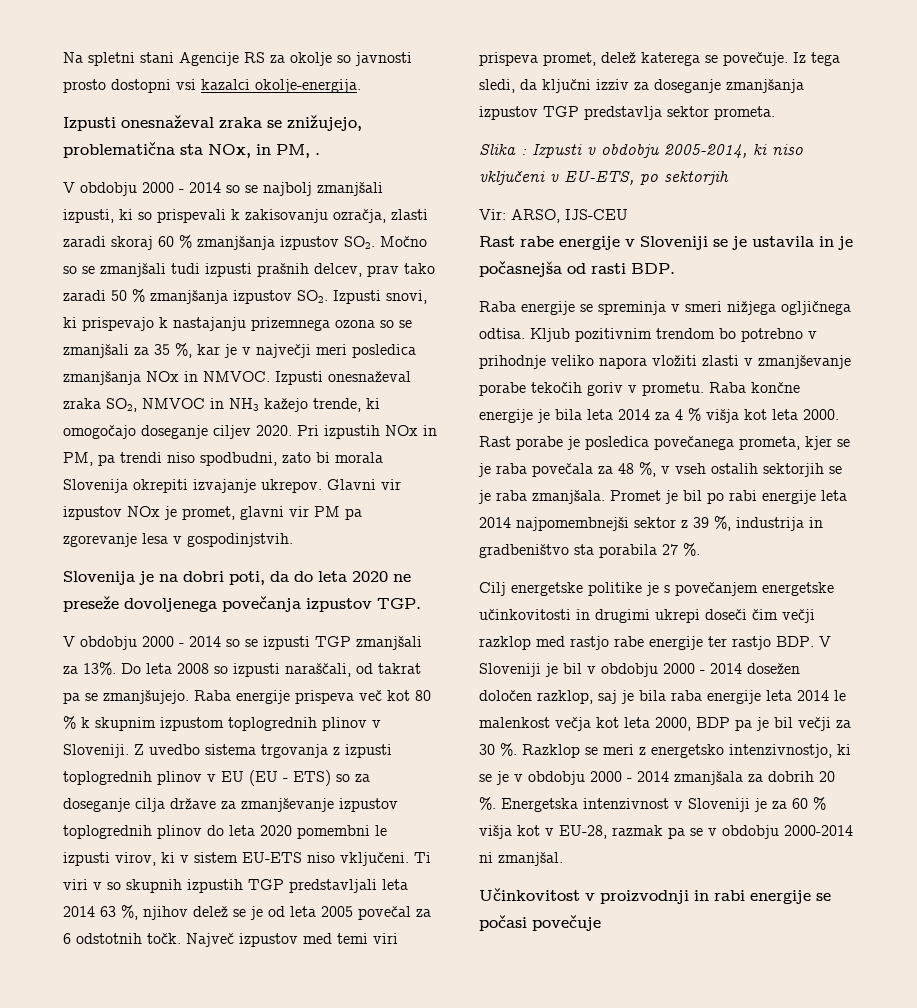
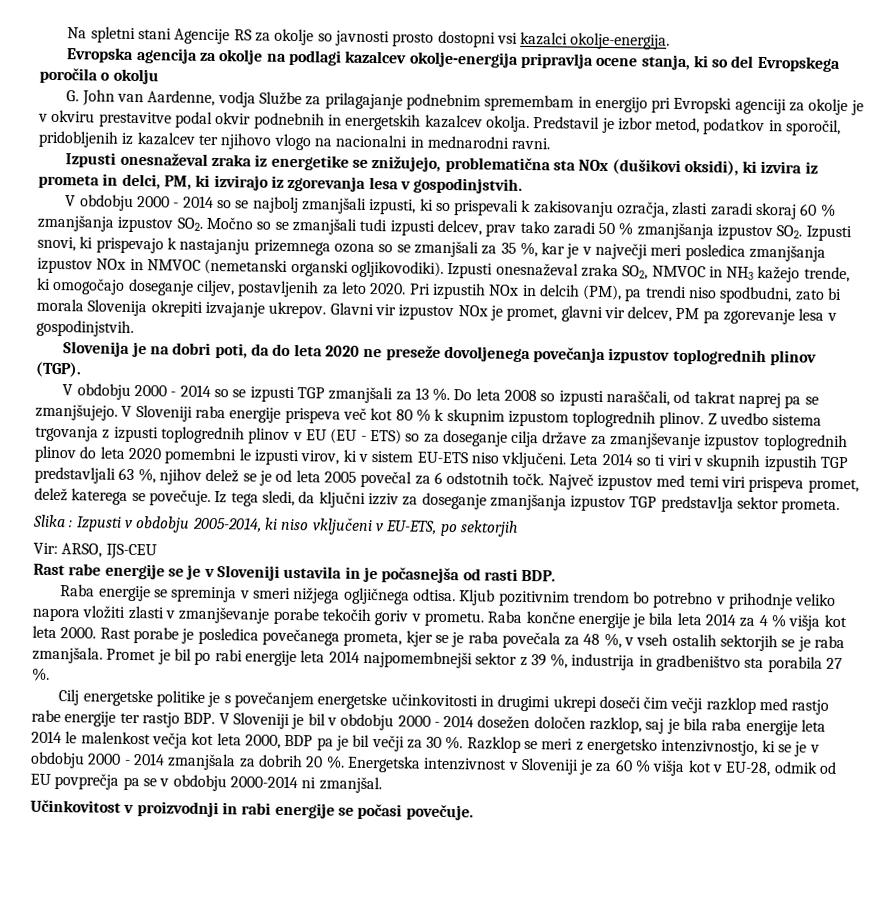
[63,115,262,131] // Izpusti onesnaževal zraka -> [66,47,841,72] [39,67,159,85] [66,89,864,116] [38,109,842,136] [38,130,551,151] [65,152,349,171] // Evropska agencija za okolje na podlagi kazalcev okolje-energija pripravlja ocene stanja, ki so del Evropskega poročila o okolju // G. John van Aardenne, vodja Službe za prilagajanje podnebnim spremembam in energijo pri Evropski agenciji za okolje je v okviru prestavitve podal okvir podnebnih in energetskih kazalcev okolja. Predstavil je izbor metod, podatkov in sporočil, pridobljenih iz kazalcev ter njihovo vlogo na nacionalni in mednarodni ravni. // Izpusti onesnaževal zraka iz energetike
[208,144,320,158] NOx, in PM, . -> [578,159,818,176] [38,173,524,194] NOx (dušikovi oksidi), ki izvira iz prometa in delci, PM, ki izvirajo iz zgorevanja lesa v gospodinjstvih.
[257,263,309,277] prašnih -> (435, 228) none
[146,371,270,382] NOx in NMVOC. -> [37,257,444,278] izpustov NOx in NMVOC (nemetanski organski ogljikovodiki).
[213,425,251,439] ciljev -> [195,279,367,298] ciljev, postavljenih za leto
[63,452,93,466] PM, -> [538,284,623,301] delcih (PM),
(309, 511) none -> [627,306,673,322] delcev,
[377,598,421,609] TGP. -> [672,348,818,366] [35,361,82,378] toplogrednih plinov (TGP).
[83,662,116,675] 13%. -> [414,387,451,402] 13 %.
(421, 668) none -> [738,392,782,409] naprej
[194,690,231,701] Raba -> [121,405,226,422] V Sloveniji raba
[322,717,381,731] [63,744,129,758] plinov v Sloveniji. -> [659,411,705,429] plinov.
[414,852,431,863] Ti -> [569,452,666,466] Leta 2014 so ti
[107,882,121,890] so -> (704, 462) none
[382,879,408,890] [63,906,95,917] leta 2014 -> (116, 475) none
[625,236,747,250] v Sloveniji se je -> [167,564,280,581] se je v Sloveniji
[612,825,663,836] razmak -> [773,761,838,774] [30,773,120,790] odmik od EU povprečja
[532,915,601,931] povečuje -> [405,804,474,821] povečuje.

